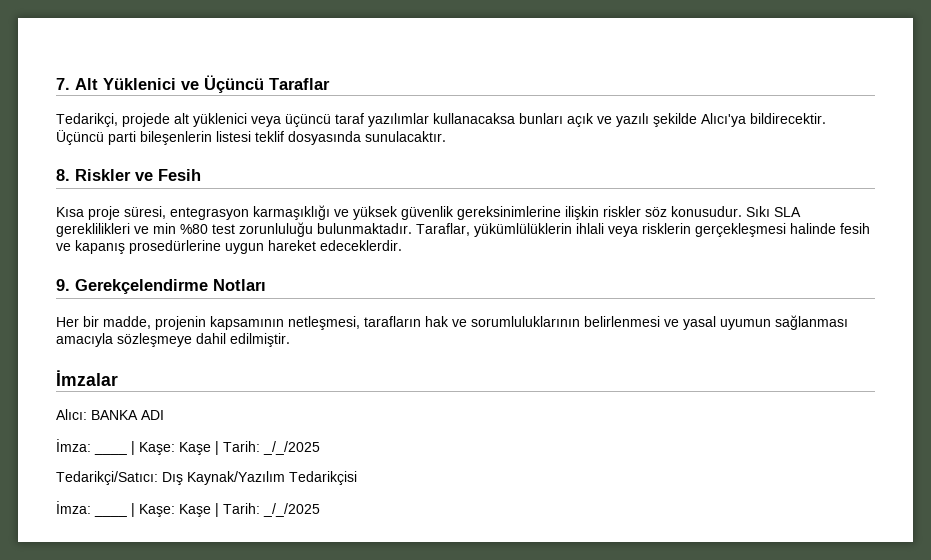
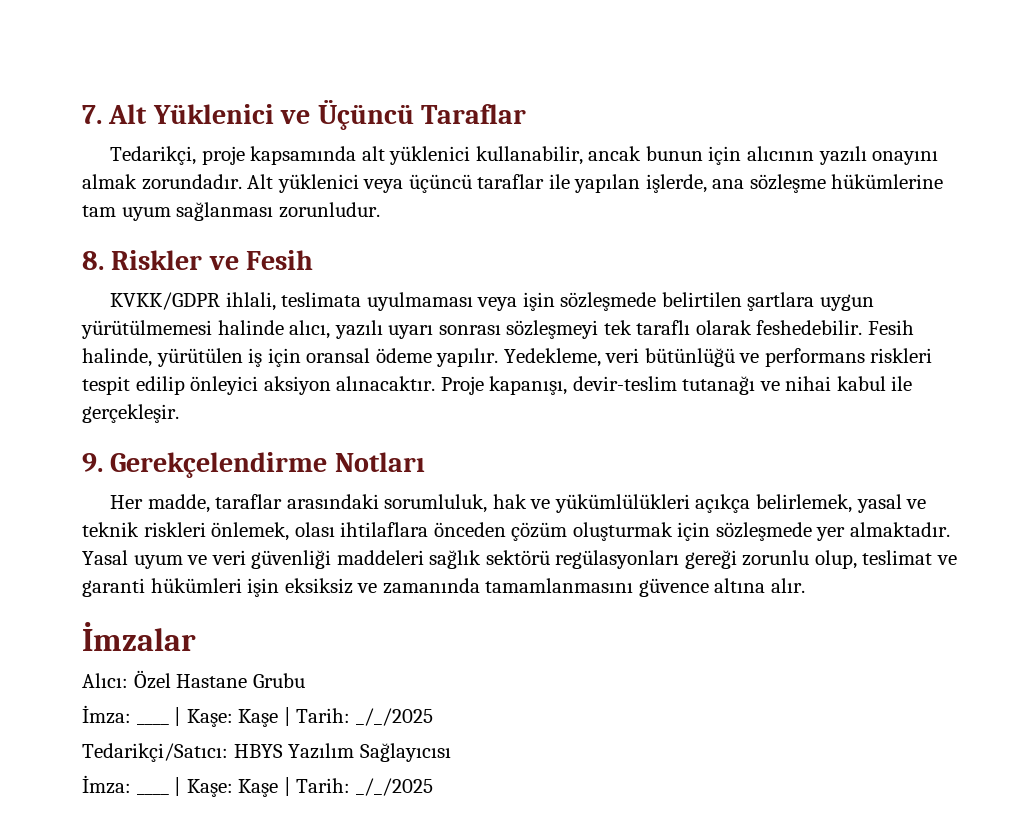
[122,113,826,127] [56,130,446,145] [56,169,201,181] [56,205,801,220] [56,222,870,237] [56,240,402,254] [56,279,266,294] [56,315,848,330] [56,333,290,347] projede alt yüklenici veya üçüncü taraf yazılımlar kullanacaksa bunları açık ve yazılı şekilde Alıcı'ya bildirecektir. Üçüncü parti bileşenlerin listesi teklif dosyasında sunulacaktır. // 8. Riskler ve Fesih // Kısa proje süresi, entegrasyon karmaşıklığı ve yüksek güvenlik gereksinimlerine ilişkin riskler söz konusudur. Sıkı SLA gereklilikleri ve min %80 test zorunluluğu bulunmaktadır. Taraflar, yükümlülüklerin ihlali veya risklerin gerçekleşmesi halinde fesih ve kapanış prosedürlerine uygun hareket edeceklerdir. // 9. Gerekçelendirme Notları // Her bir madde, projenin kapsamının netleşmesi, tarafların hak ve sorumluluklarının belirlenmesi ve yasal uyumun sağlanması amacıyla sözleşmeye dahil edilmiştir. -> [201,146,939,165] [82,174,944,193] [82,202,380,221] [82,250,314,270] [110,292,875,311] [81,320,914,339] [82,348,933,367] [82,376,913,395] [82,404,179,423] [82,452,425,478] [110,494,927,513] [82,522,950,541] [82,550,957,569] [82,578,805,597] proje kapsamında alt yüklenici kullanabilir, ancak bunun için alıcının yazılı onayını almak zorundadır. Alt yüklenici veya üçüncü taraflar ile yapılan işlerde, ana sözleşme hükümlerine tam uyum sağlanması zorunludur. // 8. Riskler ve Fesih // KVKK/GDPR ihlali, teslimata uyulmaması veya işin sözleşmede belirtilen şartlara uygun yürütülmemesi halinde alıcı, yazılı uyarı sonrası sözleşmeyi tek taraflı olarak feshedebilir. Fesih halinde, yürütülen iş için oransal ödeme yapılır. Yedekleme, veri bütünlüğü ve performans riskleri tespit edilip önleyici aksiyon alınacaktır. Proje kapanışı, devir-teslim tutanağı ve nihai kabul ile gerçekleşir. // 9. Gerekçelendirme Notları // Her madde, taraflar arasındaki sorumluluk, hak ve yükümlülükleri açıkça belirlemek, yasal ve teknik riskleri önlemek, olası ihtilaflara önceden çözüm oluşturmak için sözleşmede yer almaktadır. Yasal uyum ve veri güvenliği maddeleri sağlık sektörü regülasyonları gereği zorunlu olup, teslimat ve garanti hükümleri işin eksiksiz ve zamanında tamamlanmasını güvence altına alır.
[91,410,164,420] BANKA ADI -> [133,670,305,689] Özel Hastane Grubu
[162,471,357,485] Dış Kaynak/Yazılım Tedarikçisi -> [233,743,451,762] HBYS Yazılım Sağlayıcısı

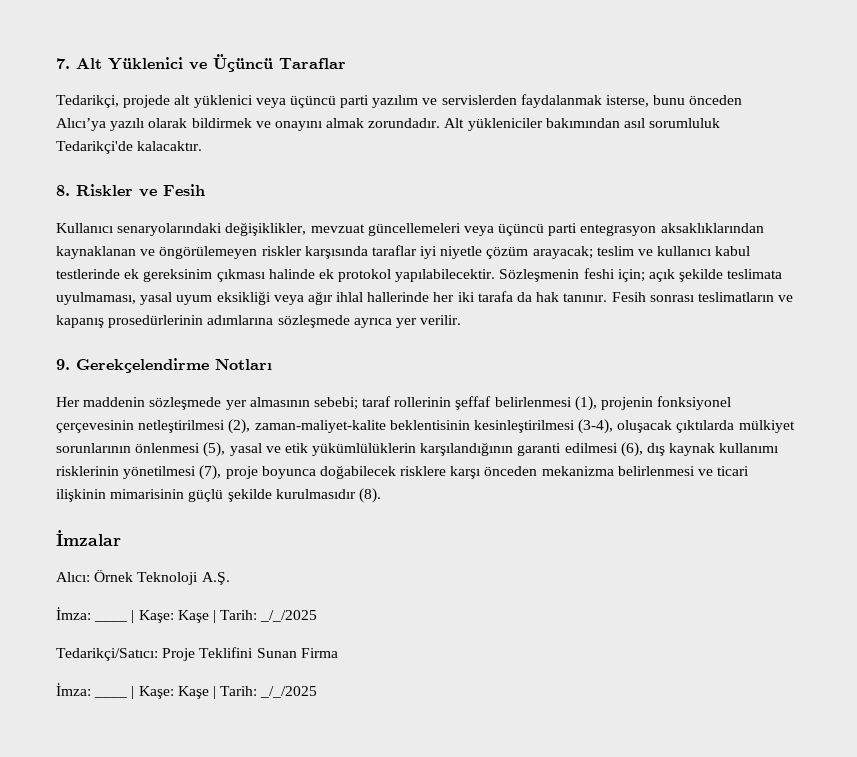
[201,146,939,165] [82,174,944,193] [82,202,380,221] [82,250,314,270] [110,292,875,311] [81,320,914,339] [82,348,933,367] [82,376,913,395] [82,404,179,423] [82,452,425,478] [110,494,927,513] [82,522,950,541] [82,550,957,569] [82,578,805,597] proje kapsamında alt yüklenici kullanabilir, ancak bunun için alıcının yazılı onayını almak zorundadır. Alt yüklenici veya üçüncü taraflar ile yapılan işlerde, ana sözleşme hükümlerine tam uyum sağlanması zorunludur. // 8. Riskler ve Fesih // KVKK/GDPR ihlali, teslimata uyulmaması veya işin sözleşmede belirtilen şartlara uygun yürütülmemesi halinde alıcı, yazılı uyarı sonrası sözleşmeyi tek taraflı olarak feshedebilir. Fesih halinde, yürütülen iş için oransal ödeme yapılır. Yedekleme, veri bütünlüğü ve performans riskleri tespit edilip önleyici aksiyon alınacaktır. Proje kapanışı, devir-teslim tutanağı ve nihai kabul ile gerçekleşir. // 9. Gerekçelendirme Notları // Her madde, taraflar arasındaki sorumluluk, hak ve yükümlülükleri açıkça belirlemek, yasal ve teknik riskleri önlemek, olası ihtilaflara önceden çözüm oluşturmak için sözleşmede yer almaktadır. Yasal uyum ve veri güvenliği maddeleri sağlık sektörü regülasyonları gereği zorunlu olup, teslimat ve garanti hükümleri işin eksiksiz ve zamanında tamamlanmasını güvence altına alır. -> [123,94,743,108] [56,118,721,131] [56,141,203,154] [56,184,205,197] [56,222,764,236] [56,245,751,259] [56,268,783,282] [56,291,794,305] [56,315,462,328] [56,358,272,373] [56,396,732,411] [56,419,795,434] [56,442,780,457] [56,465,750,480] [56,488,381,503] projede alt yüklenici veya üçüncü parti yazılım ve servislerden faydalanmak isterse, bunu önceden Alıcı’ya yazılı olarak bildirmek ve onayını almak zorundadır. Alt yükleniciler bakımından asıl sorumluluk Tedarikçi'de kalacaktır. // 8. Riskler ve Fesih // Kullanıcı senaryolarındaki değişiklikler, mevzuat güncellemeleri veya üçüncü parti entegrasyon aksaklıklarından kaynaklanan ve öngörülemeyen riskler karşısında taraflar iyi niyetle çözüm arayacak; teslim ve kullanıcı kabul testlerinde ek gereksinim çıkması halinde ek protokol yapılabilecektir. Sözleşmenin feshi için; açık şekilde teslimata uyulmaması, yasal uyum eksikliği veya ağır ihlal hallerinde her iki tarafa da hak tanınır. Fesih sonrası teslimatların ve kapanış prosedürlerinin adımlarına sözleşmede ayrıca yer verilir. // 9. Gerekçelendirme Notları // Her maddenin sözleşmede yer almasının sebebi; taraf rollerinin şeffaf belirlenmesi (1), projenin fonksiyonel çerçevesinin netleştirilmesi (2), zaman-maliyet-kalite beklentisinin kesinleştirilmesi (3-4), oluşacak çıktılarda mülkiyet sorunlarının önlenmesi (5), yasal ve etik yükümlülüklerin karşılandığının garanti edilmesi (6), dış kaynak kullanımı risklerinin yönetilmesi (7), proje boyunca doğabilecek risklere karşı önceden mekanizma belirlenmesi ve ticari ilişkinin mimarisinin güçlü şekilde kurulmasıdır (8).
[133,670,305,689] Özel Hastane Grubu -> [94,570,230,585] Örnek Teknoloji A.Ş.
[233,743,451,762] HBYS Yazılım Sağlayıcısı -> [162,647,338,661] Proje Teklifini Sunan Firma

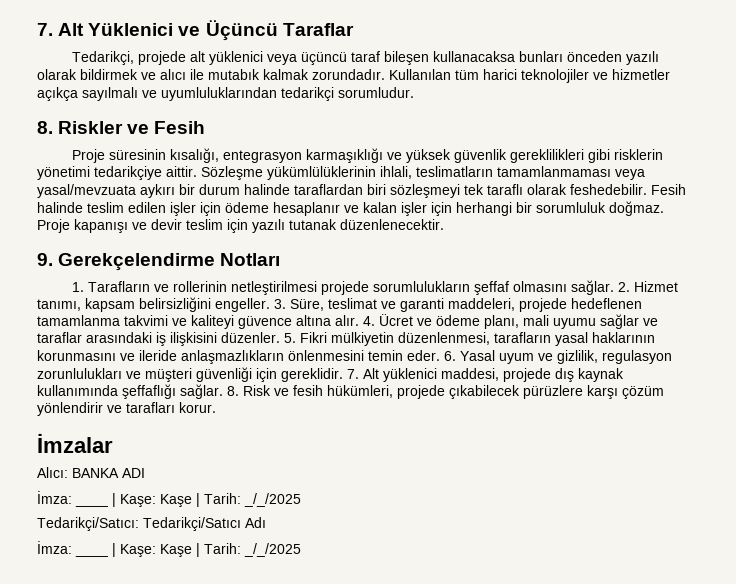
[340,94,743,108] [56,118,721,131] [56,141,203,154] [56,184,205,197] [56,222,764,236] [56,245,751,259] [56,268,783,282] [56,291,794,305] [56,315,462,328] [56,358,272,373] [56,396,732,411] [56,419,795,434] [56,442,780,457] [56,465,750,480] [56,488,381,503] parti yazılım ve servislerden faydalanmak isterse, bunu önceden Alıcı’ya yazılı olarak bildirmek ve onayını almak zorundadır. Alt yükleniciler bakımından asıl sorumluluk Tedarikçi'de kalacaktır. // 8. Riskler ve Fesih // Kullanıcı senaryolarındaki değişiklikler, mevzuat güncellemeleri veya üçüncü parti entegrasyon aksaklıklarından kaynaklanan ve öngörülemeyen riskler karşısında taraflar iyi niyetle çözüm arayacak; teslim ve kullanıcı kabul testlerinde ek gereksinim çıkması halinde ek protokol yapılabilecektir. Sözleşmenin feshi için; açık şekilde teslimata uyulmaması, yasal uyum eksikliği veya ağır ihlal hallerinde her iki tarafa da hak tanınır. Fesih sonrası teslimatların ve kapanış prosedürlerinin adımlarına sözleşmede ayrıca yer verilir. // 9. Gerekçelendirme Notları // Her maddenin sözleşmede yer almasının sebebi; taraf rollerinin şeffaf belirlenmesi (1), projenin fonksiyonel çerçevesinin netleştirilmesi (2), zaman-maliyet-kalite beklentisinin kesinleştirilmesi (3-4), oluşacak çıktılarda mülkiyet sorunlarının önlenmesi (5), yasal ve etik yükümlülüklerin karşılandığının garanti edilmesi (6), dış kaynak kullanımı risklerinin yönetilmesi (7), proje boyunca doğabilecek risklere karşı önceden mekanizma belirlenmesi ve ticari ilişkinin mimarisinin güçlü şekilde kurulmasıdır (8). -> [351,51,660,65] [37,69,670,83] [37,87,414,101] [37,121,206,134] [72,148,664,163] [37,166,645,180] [37,184,686,198] [37,201,664,216] [37,219,444,233] [37,253,281,271] [72,280,679,295] [37,297,642,312] [37,314,658,329] [37,332,655,346] [37,350,672,364] [37,367,624,382] [37,384,664,399] [37,402,216,416] taraf bileşen kullanacaksa bunları önceden yazılı olarak bildirmek ve alıcı ile mutabık kalmak zorundadır. Kullanılan tüm harici teknolojiler ve hizmetler açıkça sayılmalı ve uyumluluklarından tedarikçi sorumludur. // 8. Riskler ve Fesih // Proje süresinin kısalığı, entegrasyon karmaşıklığı ve yüksek güvenlik gereklilikleri gibi risklerin yönetimi tedarikçiye aittir. Sözleşme yükümlülüklerinin ihlali, teslimatların tamamlanmaması veya yasal/mevzuata aykırı bir durum halinde taraflardan biri sözleşmeyi tek taraflı olarak feshedebilir. Fesih halinde teslim edilen işler için ödeme hesaplanır ve kalan işler için herhangi bir sorumluluk doğmaz. Proje kapanışı ve devir teslim için yazılı tutanak düzenlenecektir. // 9. Gerekçelendirme Notları // 1. Tarafların ve rollerinin netleştirilmesi projede sorumlulukların şeffaf olmasını sağlar. 2. Hizmet tanımı, kapsam belirsizliğini engeller. 3. Süre, teslimat ve garanti maddeleri, projede hedeflenen tamamlanma takvimi ve kaliteyi güvence altına alır. 4. Ücret ve ödeme planı, mali uyumu sağlar ve taraflar arasındaki iş ilişkisini düzenler. 5. Fikri mülkiyetin düzenlenmesi, tarafların yasal haklarının korunmasını ve ileride anlaşmazlıkların önlenmesini temin eder. 6. Yasal uyum ve gizlilik, regulasyon zorunlulukları ve müşteri güvenliği için gereklidir. 7. Alt yüklenici maddesi, projede dış kaynak kullanımında şeffaflığı sağlar. 8. Risk ve fesih hükümleri, projede çıkabilecek pürüzlere karşı çözüm yönlendirir ve tarafları korur.
[94,570,230,585] Örnek Teknoloji A.Ş. -> [72,468,145,478] BANKA ADI
[162,647,338,661] Proje Teklifini Sunan Firma -> [143,517,266,531] Tedarikçi/Satıcı Adı

